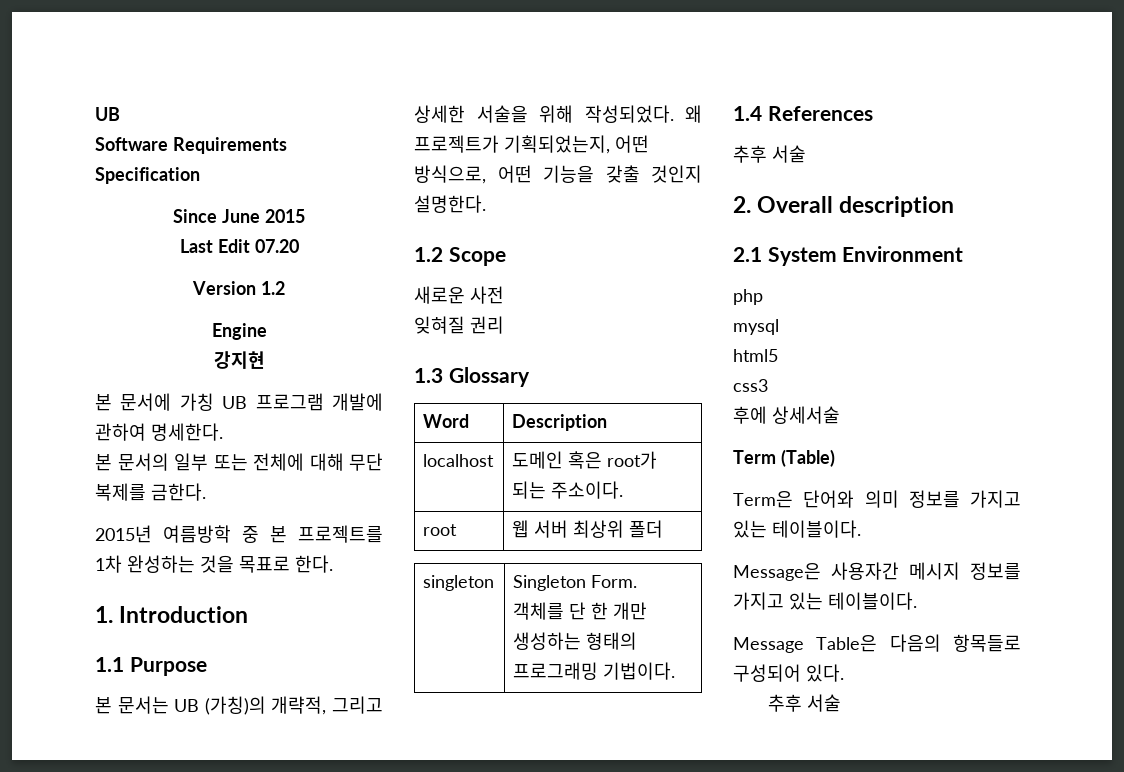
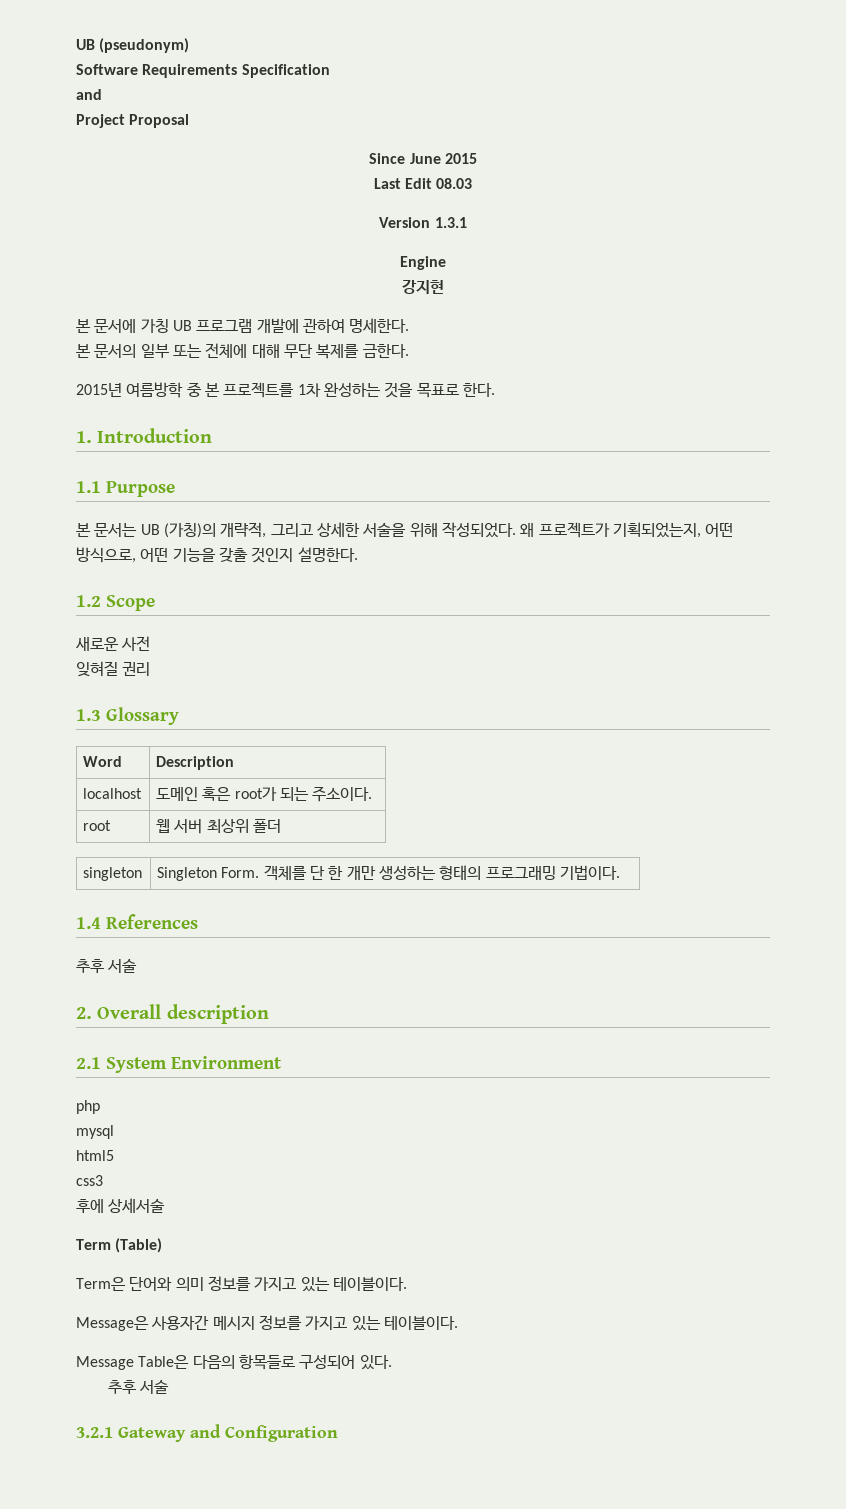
[95,107,120,121] UB -> [76,38,190,53] UB (pseudonym)
(200, 175) none -> [76,89,102,100] [76,114,190,128] // and // Project Proposal
[254,239,299,253] 07.20 -> [436,178,473,189] 08.03
[261,281,285,295] 1.2 -> [434,217,467,228] 1.3.1
(841, 703) none -> [76,1424,338,1442] // 3.2.1 Gateway and Configuration

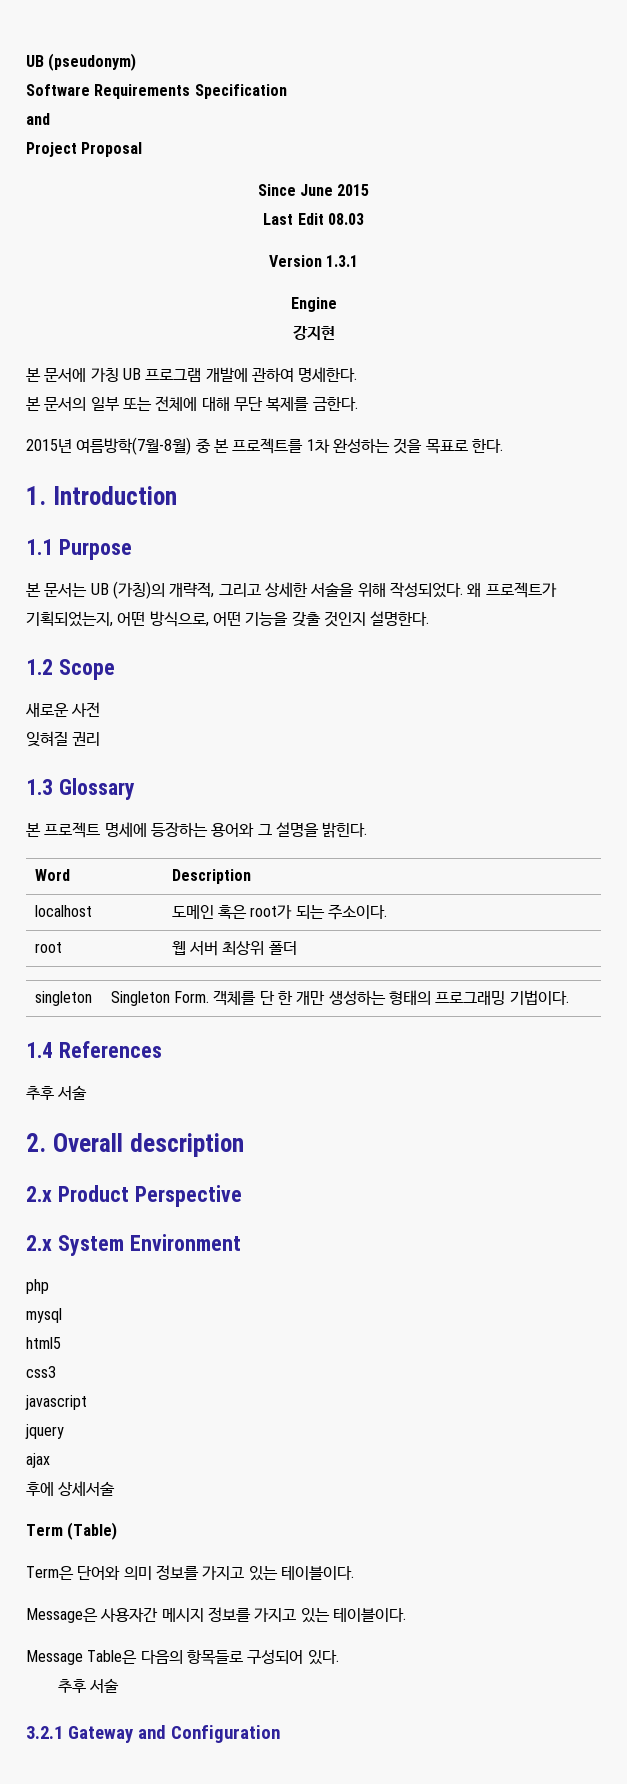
[126,382,184,398] 여름방학 -> [76,437,192,455] 여름방학(7월-8월)
(179, 716) none -> [26,822,368,838] // 본 프로젝트 명세에 등장하는 용어와 그 설명을 밝힌다.
[76,1057,101,1069] 2.1 -> [26,1185,242,1207] [26,1235,52,1251] 2.x Product Perspective // 2.x
(103, 1180) none -> [25,1395,87,1410] [25,1424,64,1439] [26,1453,50,1468] // javascript // jquery // ajax

